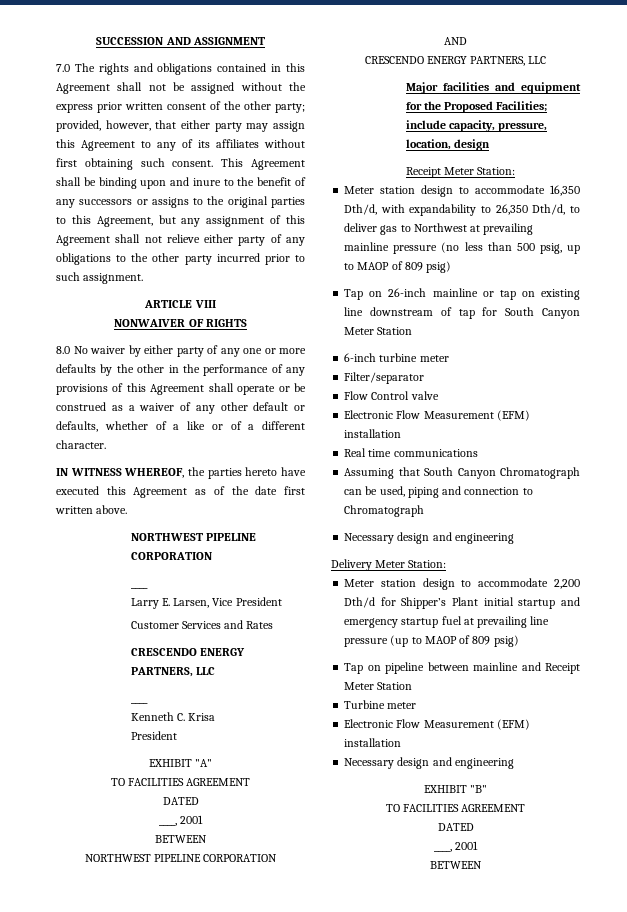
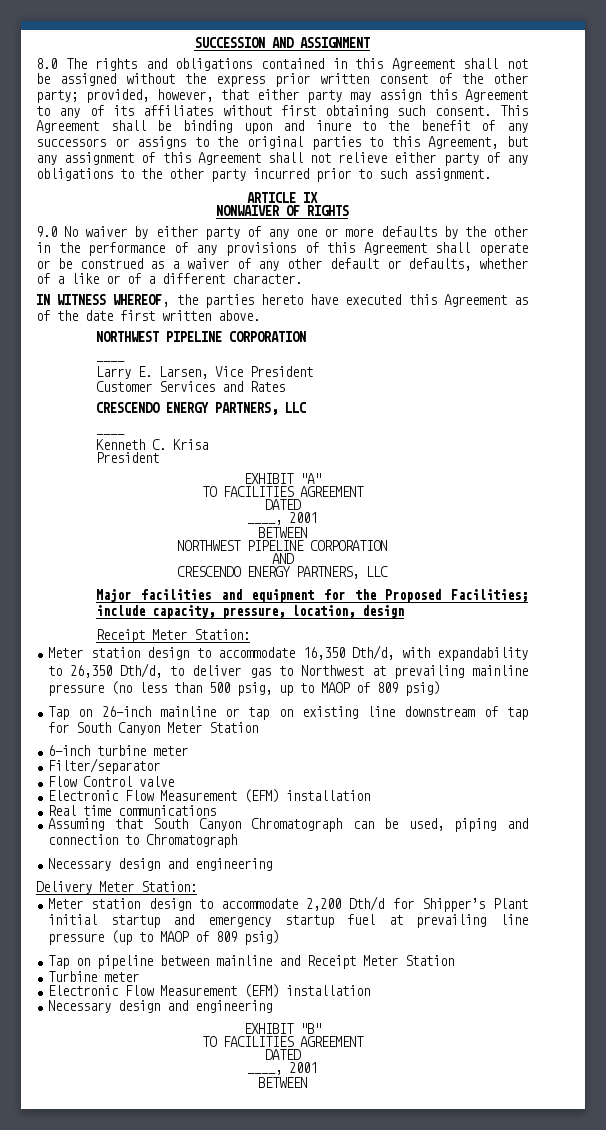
[56,64,70,72] 7.0 -> [36,58,57,69] 8.0
[194,300,216,308] VIII -> [303,192,318,203] IX
[56,346,70,354] 8.0 -> [36,226,57,237] 9.0

